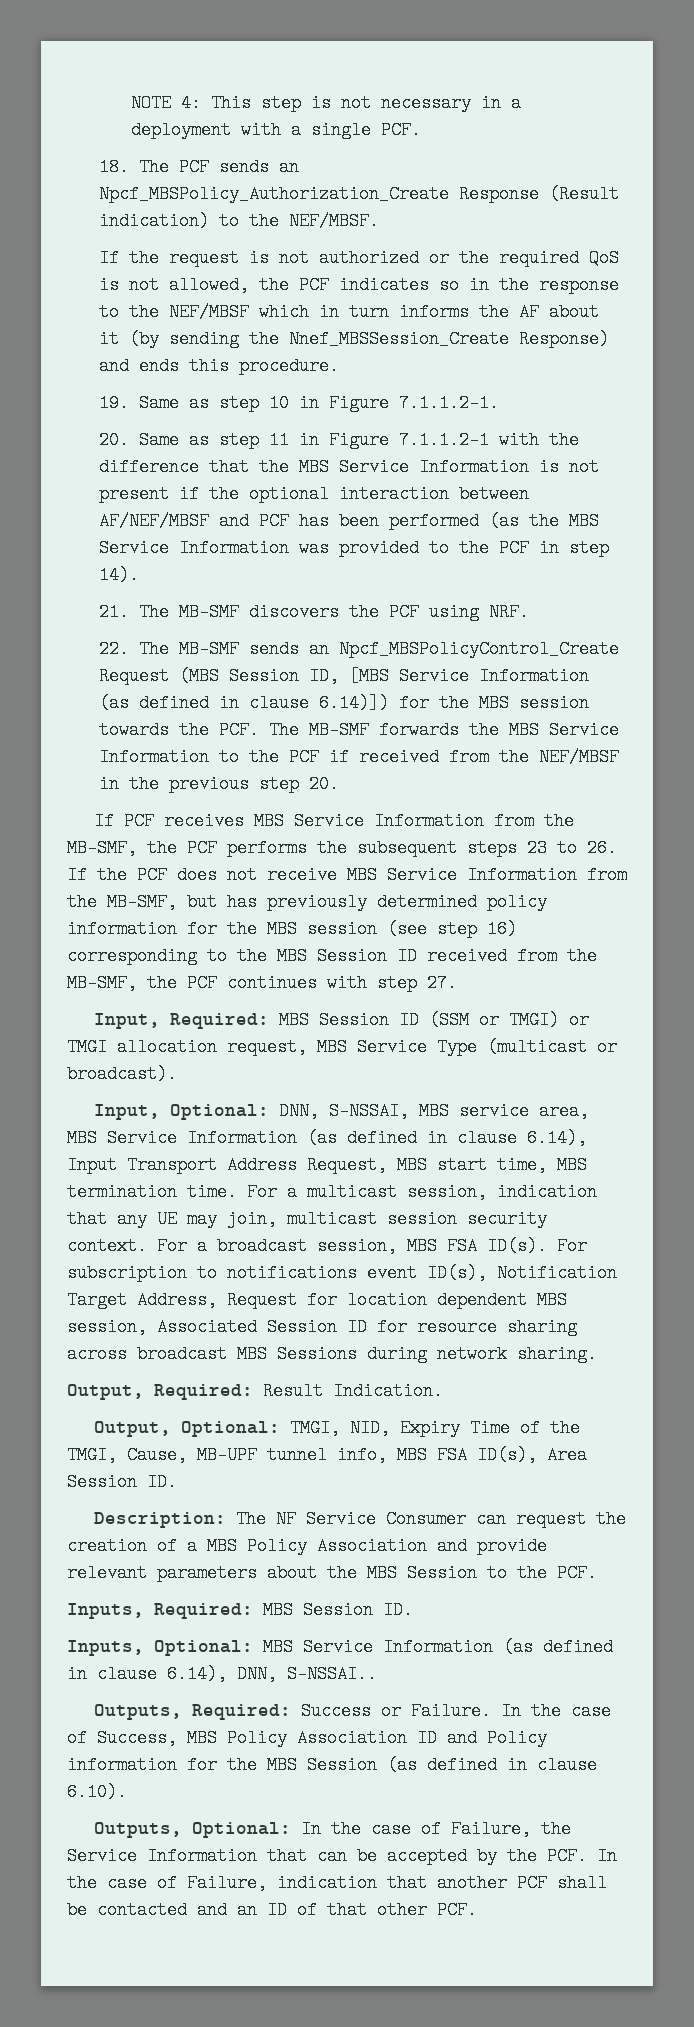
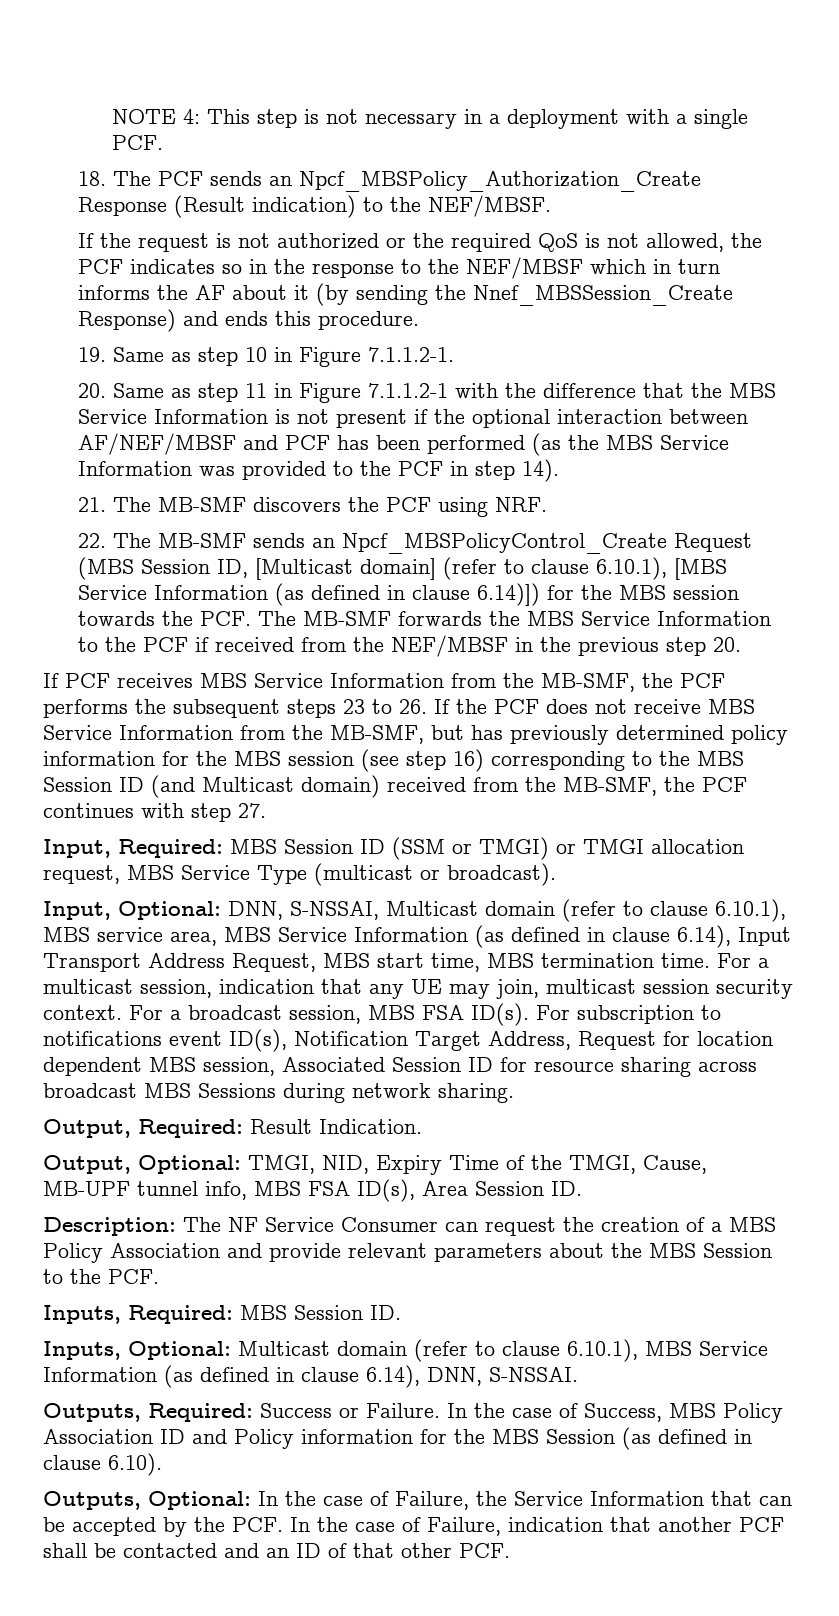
(340, 676) none -> [254,557,667,580] [Multicast domain] (refer to clause 6.10.1),
(417, 956) none -> [151,775,380,798] (and Multicast domain)
(409, 1111) none -> [386,899,786,922] Multicast domain (refer to clause 6.10.1),
(253, 1648) none -> [238,1339,638,1362] Multicast domain (refer to clause 6.10.1),
[287,1665,377,1683] S-NSSAI.. -> [489,1367,578,1382] S-NSSAI.

